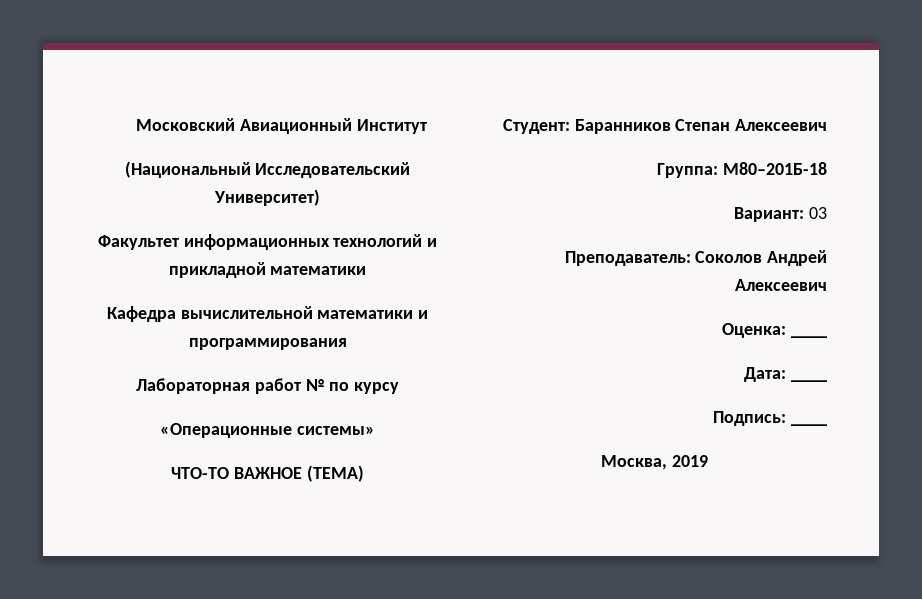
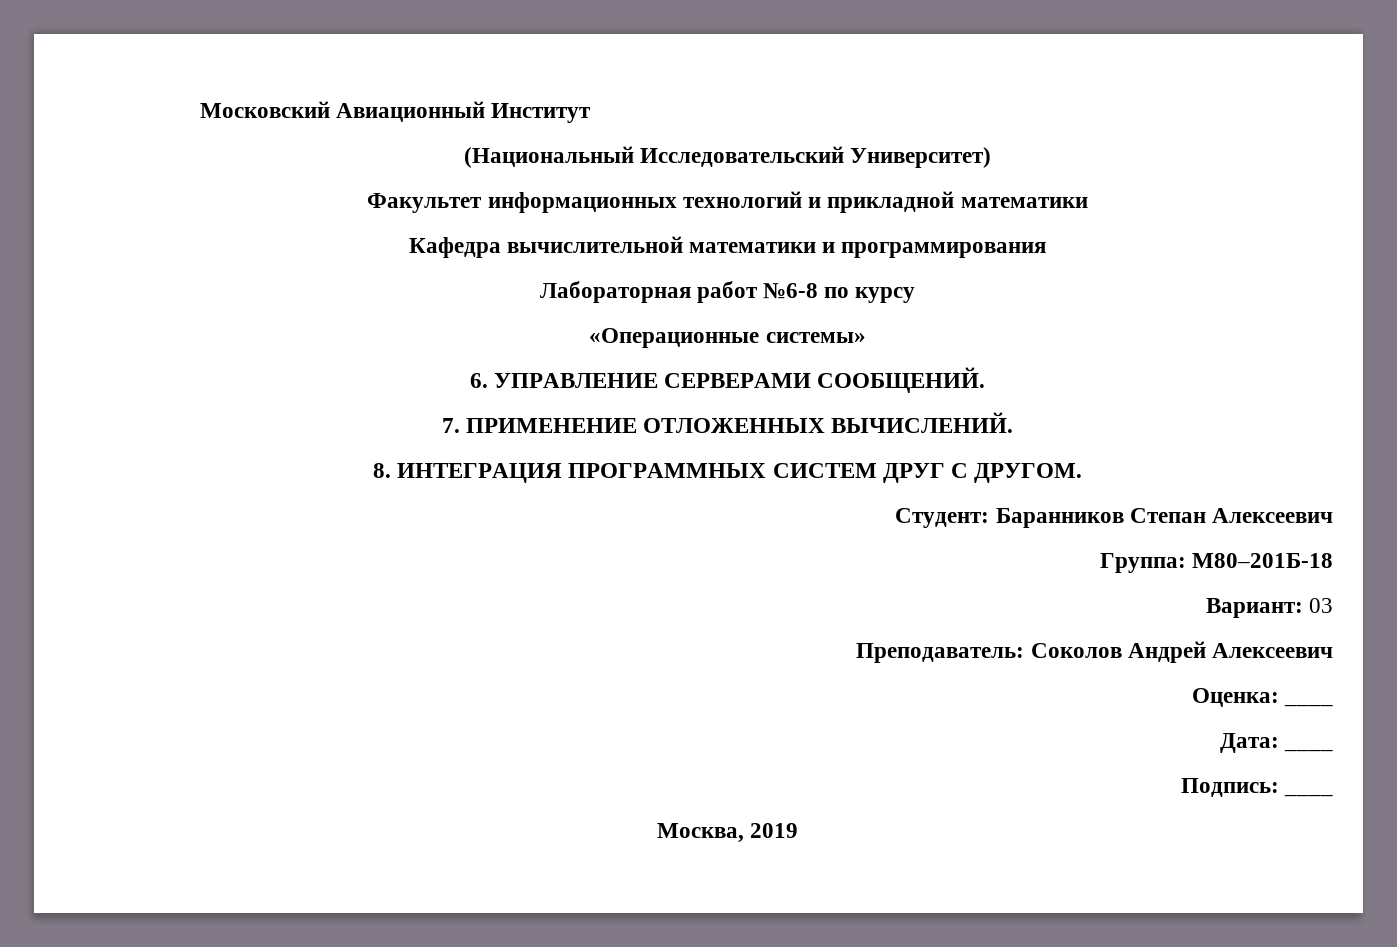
[305,379,325,391] № -> [763,283,818,299] №6-8
[171,465,364,482] ЧТО-ТО ВАЖНОЕ (ТЕМА) -> [469,367,986,393] [441,412,1014,433] [372,463,1083,483] 6. УПРАВЛЕНИЕ СЕРВЕРАМИ СООБЩЕНИЙ. // 7. ПРИМЕНЕНИЕ ОТЛОЖЕННЫХ ВЫЧИСЛЕНИЙ. // 8. ИНТЕГРАЦИЯ ПРОГРАММНЫХ СИСТЕМ ДРУГ С ДРУГОМ.

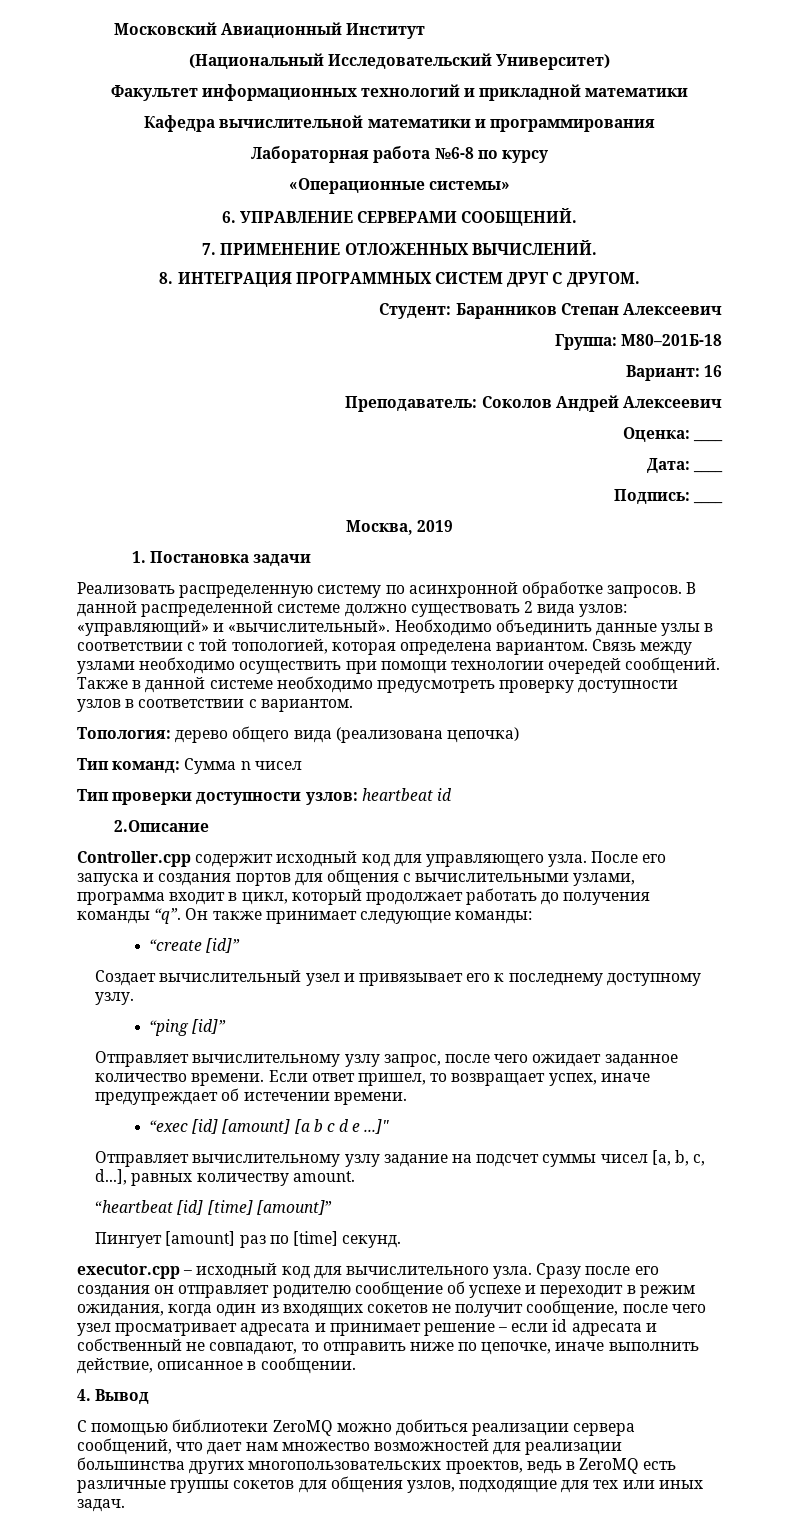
[696,281,758,303] работ -> [373,146,431,163] работа
[1309,598,1333,613] 03 -> [704,365,722,377] 16
(799, 830) none -> [131,551,312,566] [77,581,697,598] [77,601,628,617] [77,619,714,636] [77,639,693,655] [77,657,721,674] [77,676,679,693] [77,699,353,712] [77,726,519,743] [77,758,302,774] [77,788,452,805] [113,820,209,832] [77,851,667,867] [77,869,636,886] [77,888,651,905] [77,908,533,924] [148,938,241,953] [95,970,701,986] [95,992,135,1005] [148,1019,227,1036] [95,1051,678,1067] [95,1070,650,1086] [95,1088,407,1105] [148,1119,390,1134] [95,1150,706,1167] [95,1169,355,1186] [95,1200,332,1215] [95,1231,402,1248] [77,1263,659,1279] [77,1281,695,1298] [77,1300,706,1317] [77,1319,657,1336] [77,1338,699,1355] [77,1357,356,1374] [77,1389,150,1404] [77,1419,636,1436] [77,1438,623,1455] [77,1457,677,1474] [77,1476,703,1493] [77,1499,125,1512] // 1. Постановка задачи // Реализовать распределенную систему по асинхронной обработке запросов. В данной распределенной системе должно существовать 2 вида узлов: «управляющий» и «вычислительный». Необходимо объединить данные узлы в соответствии с той топологией, которая определена вариантом. Связь между узлами необходимо осуществить при помощи технологии очередей сообщений. Также в данной системе необходимо предусмотреть проверку доступности узлов в соответствии с вариантом. // Топология: дерево общего вида (реализована цепочка) // Тип команд: Cумма n чисел // Тип проверки доступности узлов: heartbeat id // 2.Описание // Controller.cpp содержит исходный код для управляющего узла. После его запуска и создания портов для общения с вычислительными узлами, программа входит в цикл, который продолжает работать до получения команды “q”. Он также принимает следующие команды: // “create [id]” // Создает вычислительный узел и привязывает его к последнему доступному узлу. // “ping [id]” // Отправляет вычислительному узлу запрос, после чего ожидает заданное количество времени. Если ответ пришел, то возвращает успех, иначе предупреждает об истечении времени. // “exec [id] [amount] [a b c d e ...]" // Отправляет вычислительному узлу задание на подсчет суммы чисел [a, b, c, d...], равных количеству amount. // “heartbeat [id] [time] [amount]” // Пингует [amount] раз по [time] секунд. // executor.cpp – исходный код для вычислительного узла. Сразу после его создания он отправляет родителю сообщение об успехе и переходит в режим ожидания, когда один из входящих сокетов не получит сообщение, после чего узел просматривает адресата и принимает решение – если id адресата и собственный не совпадают, то отправить ниже по цепочке, иначе выполнить действие, описанное в сообщении. // 4. Вывод // С помощью библиотеки ZeroMQ можно добиться реализации сервера сообщений, что дает нам множество возможностей для реализации большинства других многопользовательских проектов, ведь в ZeroMQ есть различные группы сокетов для общения узлов, подходящие для тех или иных задач.

